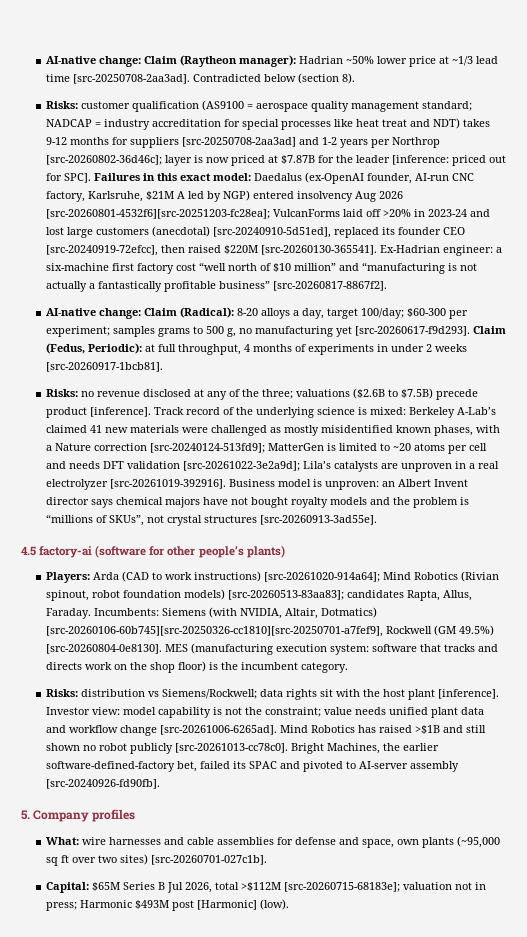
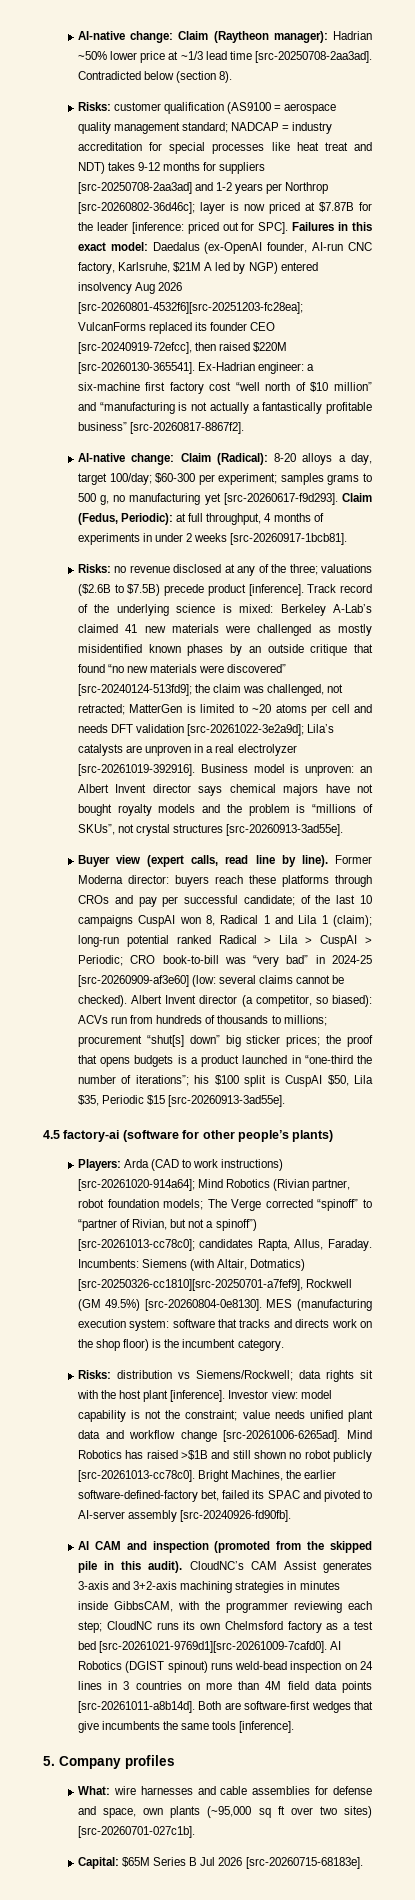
[342,209,490,217] [45,226,331,238] laid off >20% in 2023-24 and lost large customers (anecdotal) [src-20240910-5d51ed], -> (146, 326) none
[433,425,500,436] [45,443,265,453] phases, with a Nature correction [src-20240124-513fd9]; -> [187,644,373,656] [77,664,287,673] [77,684,344,696] [77,704,125,715] phases by an outside critique that found “no new materials were discovered” [src-20240124-513fd9]; the claim was challenged, not retracted;
(377, 520) none -> [77,855,372,867] [77,875,372,887] [77,895,372,907] [77,915,372,927] [77,935,372,947] [77,955,372,967] [77,975,345,987] [77,995,372,1007] [77,1015,327,1026] [77,1035,373,1047] [77,1055,372,1067] [77,1075,373,1087] [77,1095,286,1107] // Buyer view (expert calls, read line by line). Former Moderna director: buyers reach these platforms through CROs and pay per successful candidate; of the last 10 campaigns CuspAI won 8, Radical 1 and Lila 1 (claim); long-run potential ranked Radical > Lila > CuspAI > Periodic; CRO book-to-bill was “very bad” in 2024-25 [src-20260909-af3e60] (low: several claims cannot be checked). Albert Invent director (a competitor, so biased): ACVs run from hundreds of thousands to millions; procurement “shut[s] down” big sticker prices; the proof that opens budgets is a product launched in “one-third the number of iterations”; his $100 split is CuspAI $50, Lila $35, Periodic $15 [src-20260913-3ad55e].
[45,590,89,601] spinout, -> [312,1179,351,1191] partner,
[183,589,344,600] models) [src-20260513-83aa83]; -> [163,1199,373,1211] [77,1219,257,1231] [77,1239,195,1251] models; The Verge corrected “spinoff” to “partner of Rivian, but not a spinoff”) [src-20261013-cc78c0];
[239,608,282,619] NVIDIA, -> (215, 1265) none
[45,626,383,637] [src-20260106-60b745][src-20250326-cc1810][src-20250701-a7fef9], -> [77,1279,303,1291] [src-20250326-cc1810][src-20250701-a7fef9],
(160, 784) none -> [77,1541,372,1553] [77,1561,372,1573] [77,1581,340,1593] [77,1601,372,1613] [77,1621,373,1633] [77,1641,342,1653] [77,1661,373,1673] [77,1681,373,1693] [77,1701,373,1713] [77,1721,295,1733] // AI CAM and inspection (promoted from the skipped pile in this audit). CloudNC’s CAM Assist generates 3-axis and 3+2-axis machining strategies in minutes inside GibbsCAM, with the programmer reviewing each step; CloudNC runs its own Chelmsford factory as a test bed [src-20261021-9769d1][src-20261009-7cafd0]. AI Robotics (DGIST spinout) runs weld-bead inspection on 24 lines in 3 countries on more than 4M field data points [src-20261011-a8b14d]. Both are software-first wedges that give incumbents the same tools [inference].
[184,882,486,893] [45,899,289,911] 2026, total >$112M [src-20260715-68183e]; valuation not in press; Harmonic $493M post [Harmonic] (low). -> [218,1857,363,1869] 2026 [src-20260715-68183e].

